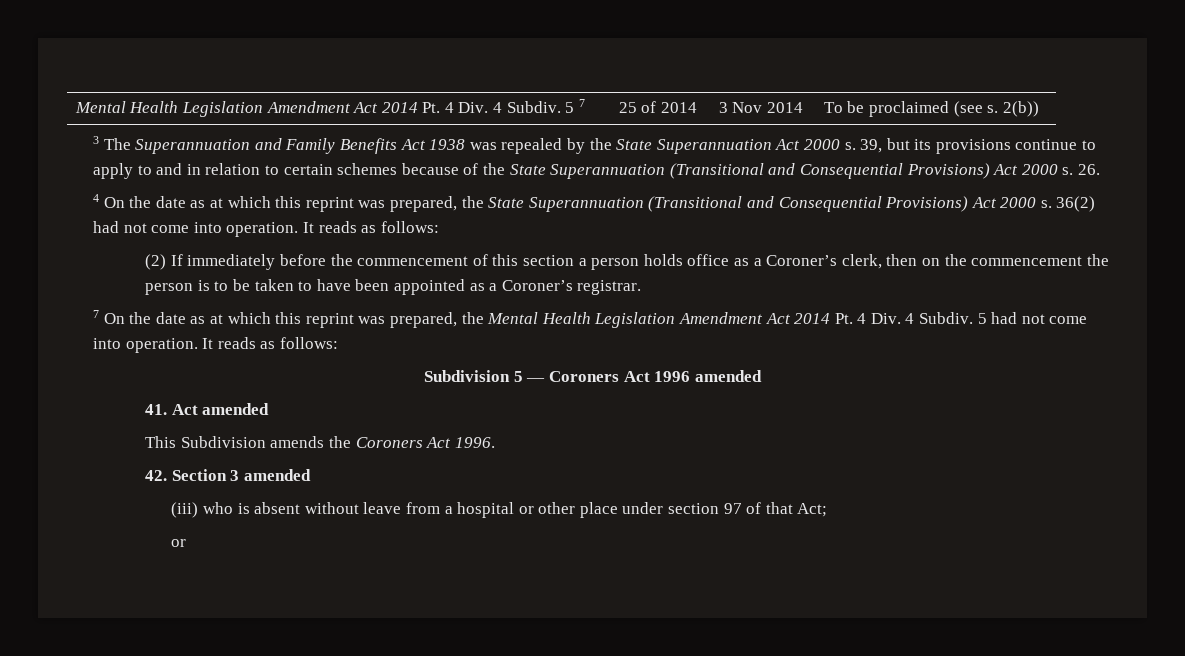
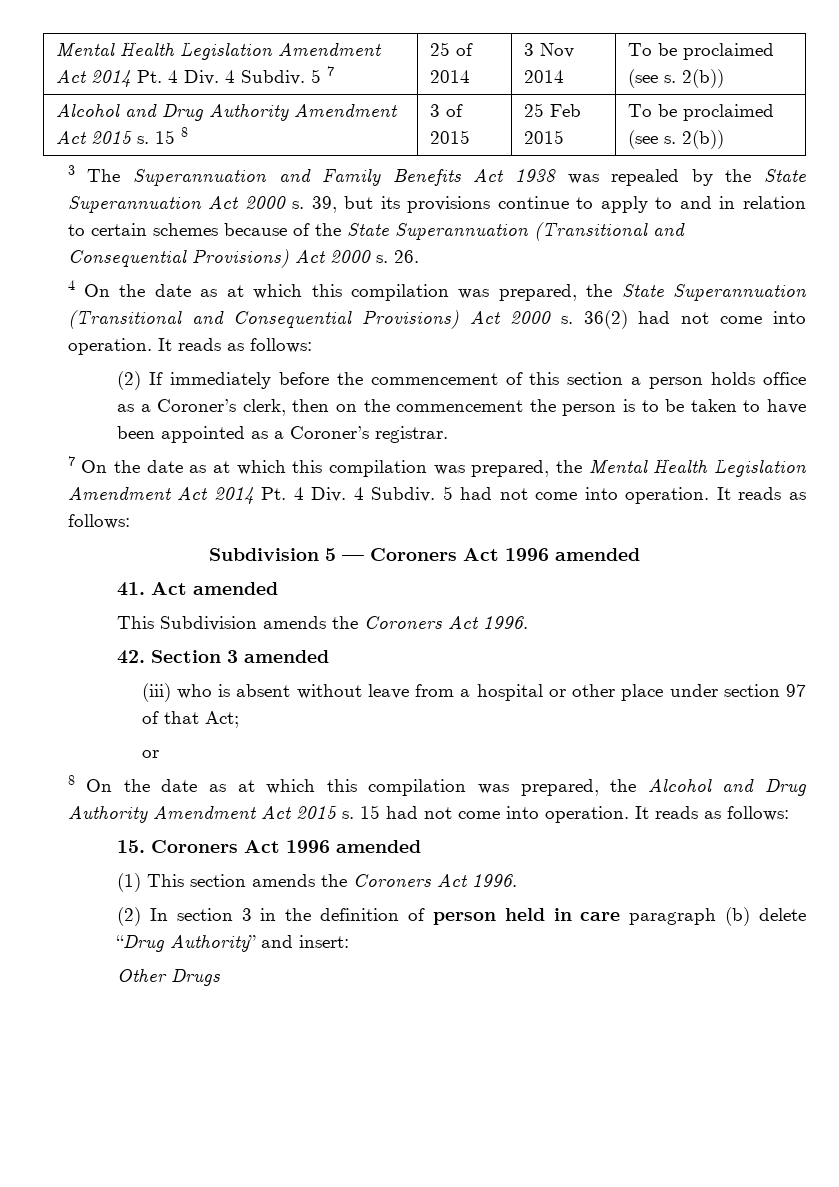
(1039, 109) none -> [56,103,399,121] [56,127,189,144] [430,104,464,117] [430,130,471,144] [524,103,582,117] [524,130,565,144] [628,104,775,121] [628,130,725,149] // Alcohol and Drug Authority Amendment Act 2015 s. 15 8 | 3 of 2015 | 25 Feb 2015 | To be proclaimed (see s. 2(b))
[305,197,354,212] reprint -> [350,284,449,301] compilation
[305,313,354,328] reprint -> [329,460,428,477] compilation
(187, 543) none -> [67,775,808,796] [67,805,789,823] [117,840,422,853] [117,873,518,892] [117,907,806,926] [116,934,350,952] [117,969,221,986] // 8 On the date as at which this compilation was prepared, the Alcohol and Drug Authority Amendment Act 2015 s. 15 had not come into operation. It reads as follows: // 15. Coroners Act 1996 amended // (1) This section amends the Coroners Act 1996. // (2) In section 3 in the definition of person held in care paragraph (b) delete “Drug Authority” and insert: // Other Drugs

